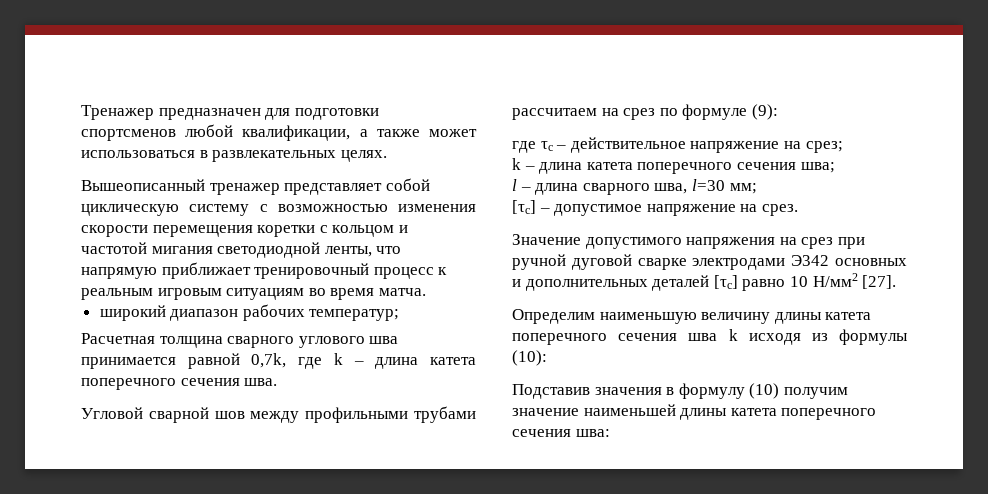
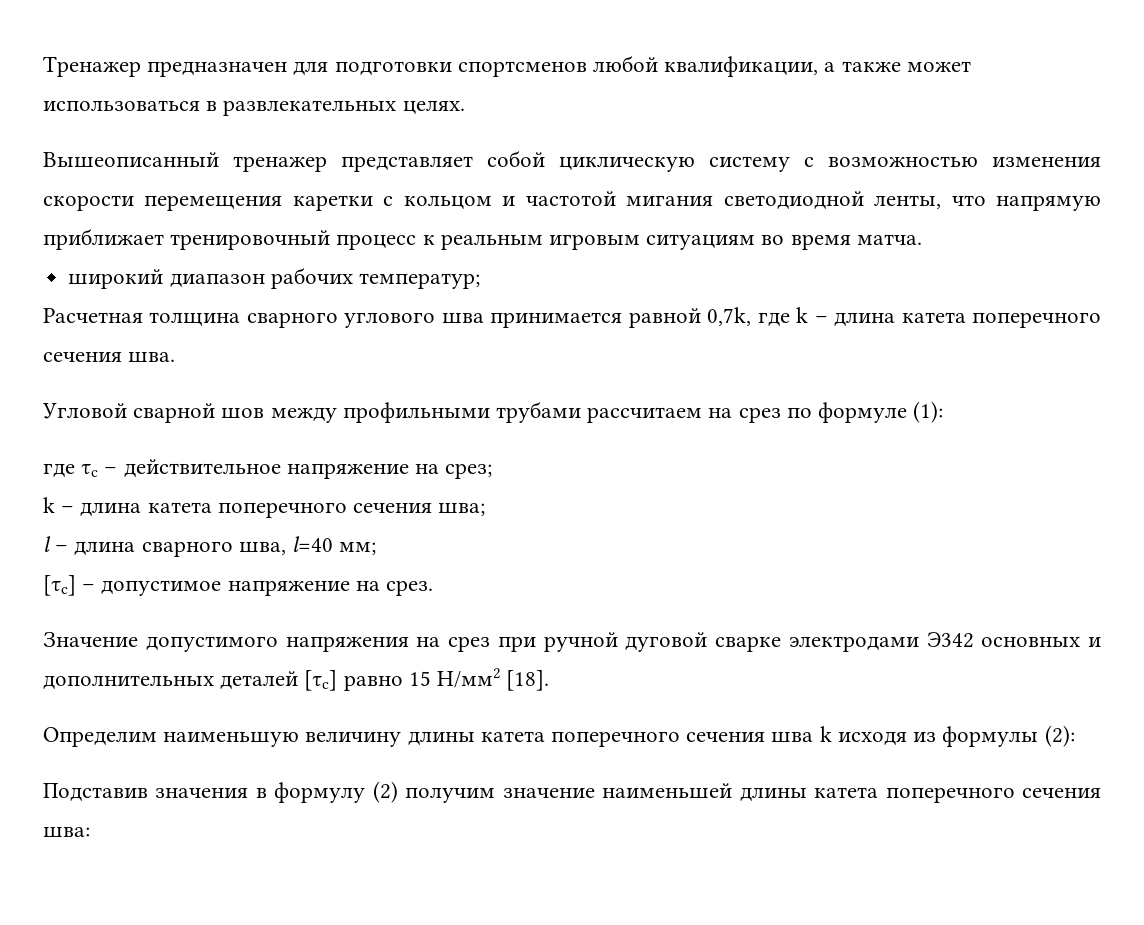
[257,225,316,237] коретки -> [292,195,373,211] каретки
[751,104,778,120] (9): -> [913,401,944,423] (1):
[691,179,725,191] l=30 -> [292,536,334,552] l=40
[789,273,897,289] 10 Н/мм2 [27]. -> [408,668,550,691] 15 Н/мм2 [18].
[512,350,547,366] (10): -> [1044,725,1075,747] (2):
[749,383,780,399] (10) -> [372,781,398,803] (2)

